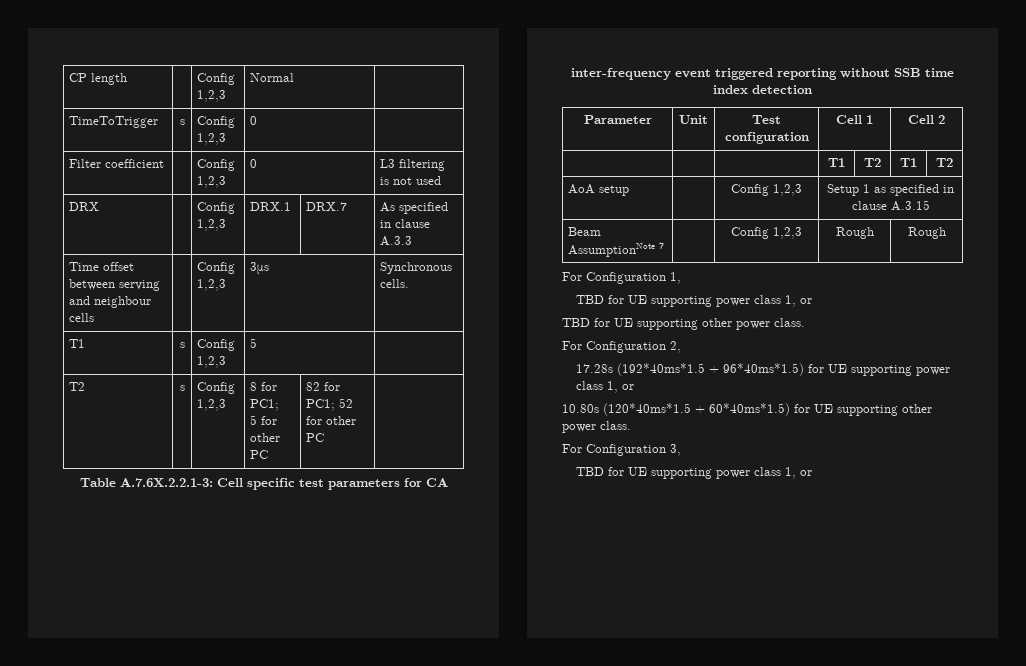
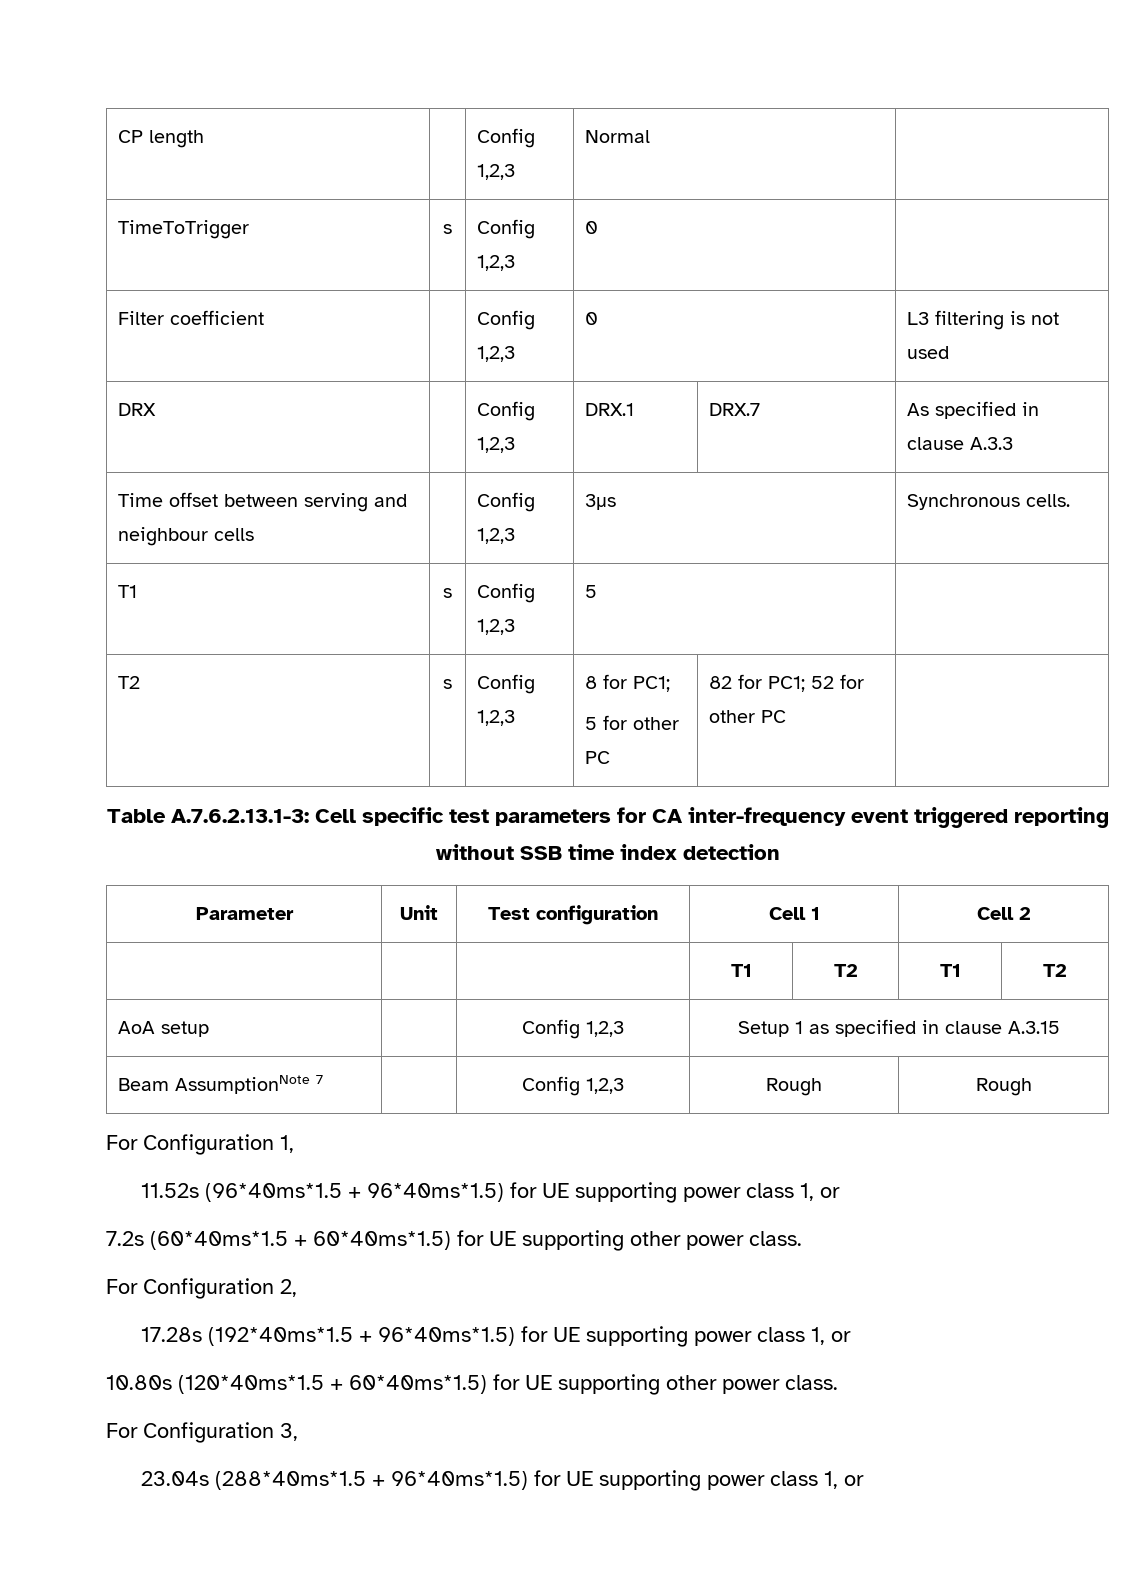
[119,478,213,487] A.7.6X.2.2.1-3: -> [170,809,309,823] A.7.6.2.13.1-3:
[576,295,813,307] [562,318,590,327] TBD for UE supporting power class 1, or // TBD -> [140,1182,840,1203] [106,1231,451,1250] 11.52s (96*40ms*1.5 + 96*40ms*1.5) for UE supporting power class 1, or // 7.2s (60*40ms*1.5 + 60*40ms*1.5)
[576,467,605,476] TBD -> [140,1471,528,1490] 23.04s (288*40ms*1.5 + 96*40ms*1.5)

